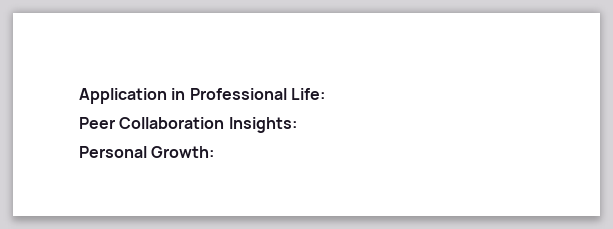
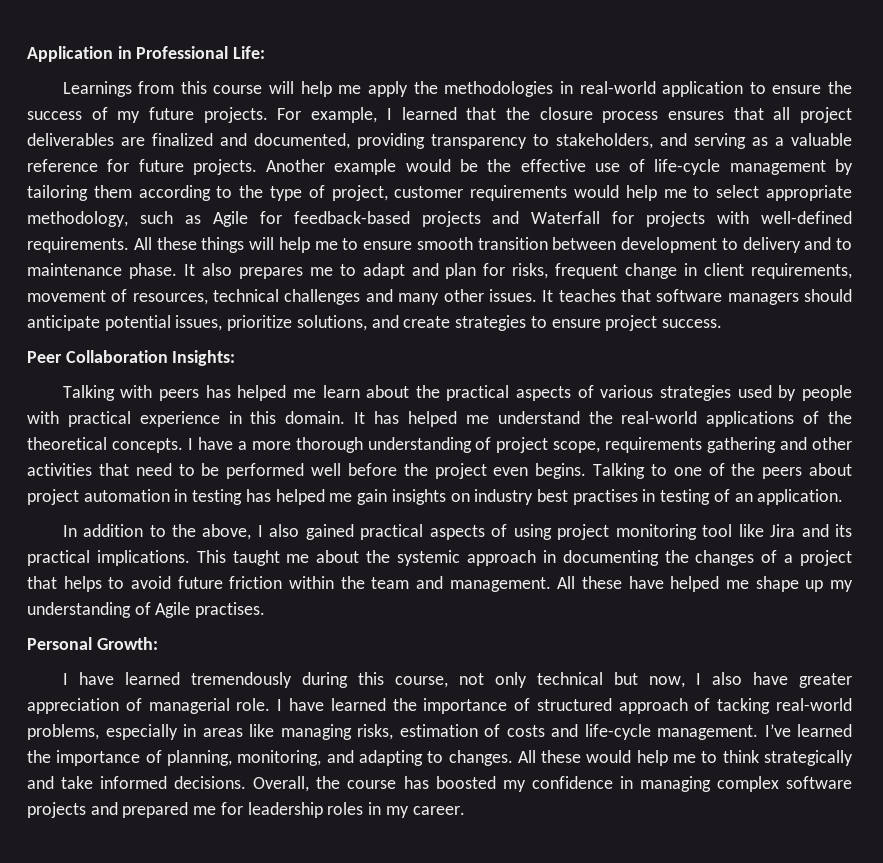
[79,117,297,133] [79,146,215,158] Peer Collaboration Insights: // Personal Growth: -> [62,81,853,97] [27,107,852,123] [27,133,852,149] [27,159,854,175] [27,185,852,201] [27,211,852,227] [27,237,852,253] [27,263,852,279] [27,289,853,305] [27,315,722,331] [27,350,236,366] [62,385,852,401] [27,411,853,427] [27,437,853,453] [27,463,853,479] [27,489,844,505] [62,524,852,540] [27,550,853,566] [27,576,853,592] [27,602,266,618] [27,637,158,650] [62,672,852,688] [27,698,853,714] [27,724,852,740] [27,750,853,766] [27,776,852,792] [27,802,465,818] Learnings from this course will help me apply the methodologies in real-world application to ensure the success of my future projects. For example, I learned that the closure process ensures that all project deliverables are finalized and documented, providing transparency to stakeholders, and serving as a valuable reference for future projects. Another example would be the effective use of life-cycle management by tailoring them according to the type of project, customer requirements would help me to select appropriate methodology, such as Agile for feedback-based projects and Waterfall for projects with well-defined requirements. All these things will help me to ensure smooth transition between development to delivery and to maintenance phase. It also prepares me to adapt and plan for risks, frequent change in client requirements, movement of resources, technical challenges and many other issues. It teaches that software managers should anticipate potential issues, prioritize solutions, and create strategies to ensure project success. // Peer Collaboration Insights: // Talking with peers has helped me learn about the practical aspects of various strategies used by people with practical experience in this domain. It has helped me understand the real-world applications of the theoretical concepts. I have a more thorough understanding of project scope, requirements gathering and other activities that need to be performed well before the project even begins. Talking to one of the peers about project automation in testing has helped me gain insights on industry best practises in testing of an application. // In addition to the above, I also gained practical aspects of using project monitoring tool like Jira and its practical implications. This taught me about the systemic approach in documenting the changes of a project that helps to avoid future friction within the team and management. All these have helped me shape up my understanding of Agile practises. // Personal Growth: // I have learned tremendously during this course, not only technical but now, I also have greater appreciation of managerial role. I have learned the importance of structured approach of tacking real-world problems, especially in areas like managing risks, estimation of costs and life-cycle management. I’ve learned the importance of planning, monitoring, and adapting to changes. All these would help me to think strategically and take informed decisions. Overall, the course has boosted my confidence in managing complex software projects and prepared me for leadership roles in my career.

